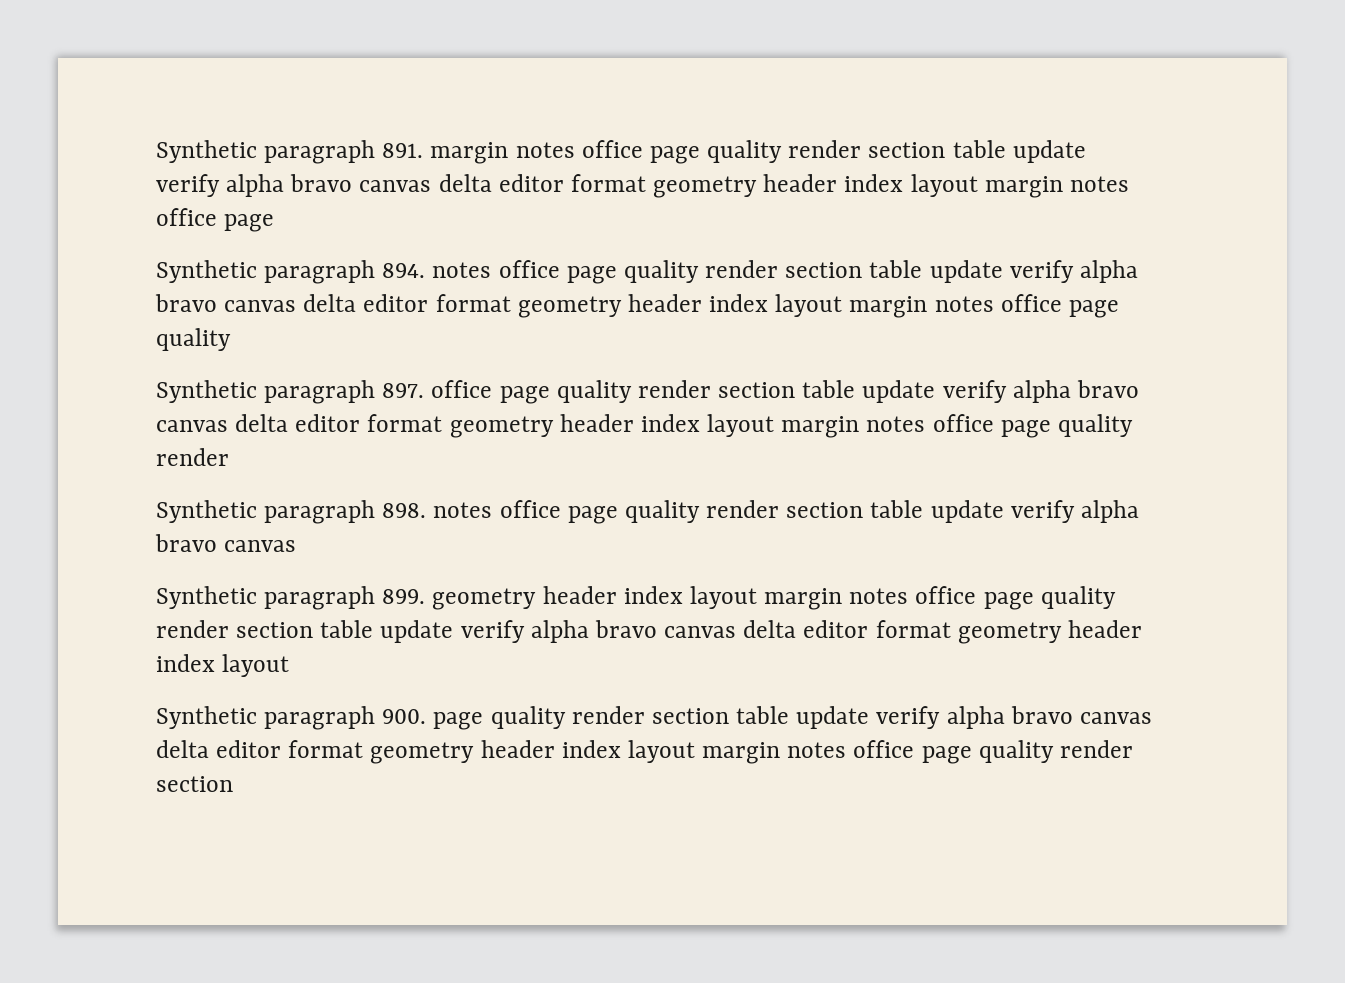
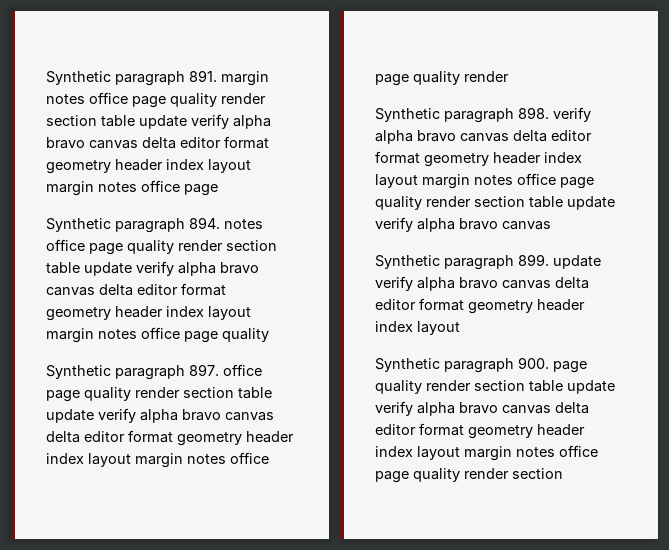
(427, 510) none -> [553,107,591,122] [375,130,592,144] [375,151,582,167] [375,174,470,189] verify alpha bravo canvas delta editor format geometry header index layout margin
[432,586,1116,610] [156,620,374,638] geometry header index layout margin notes office page quality render section table -> (549, 260) none

